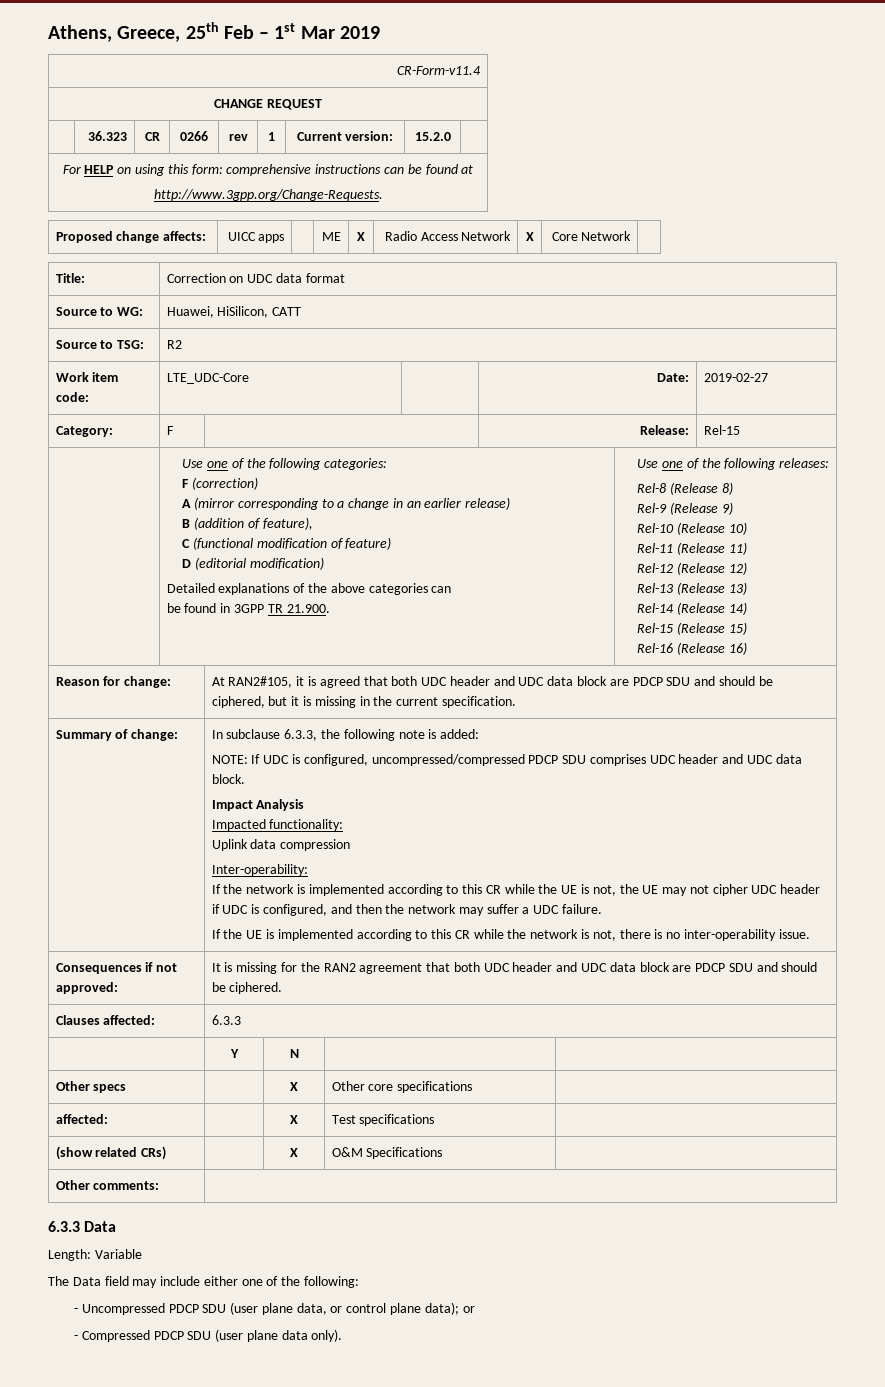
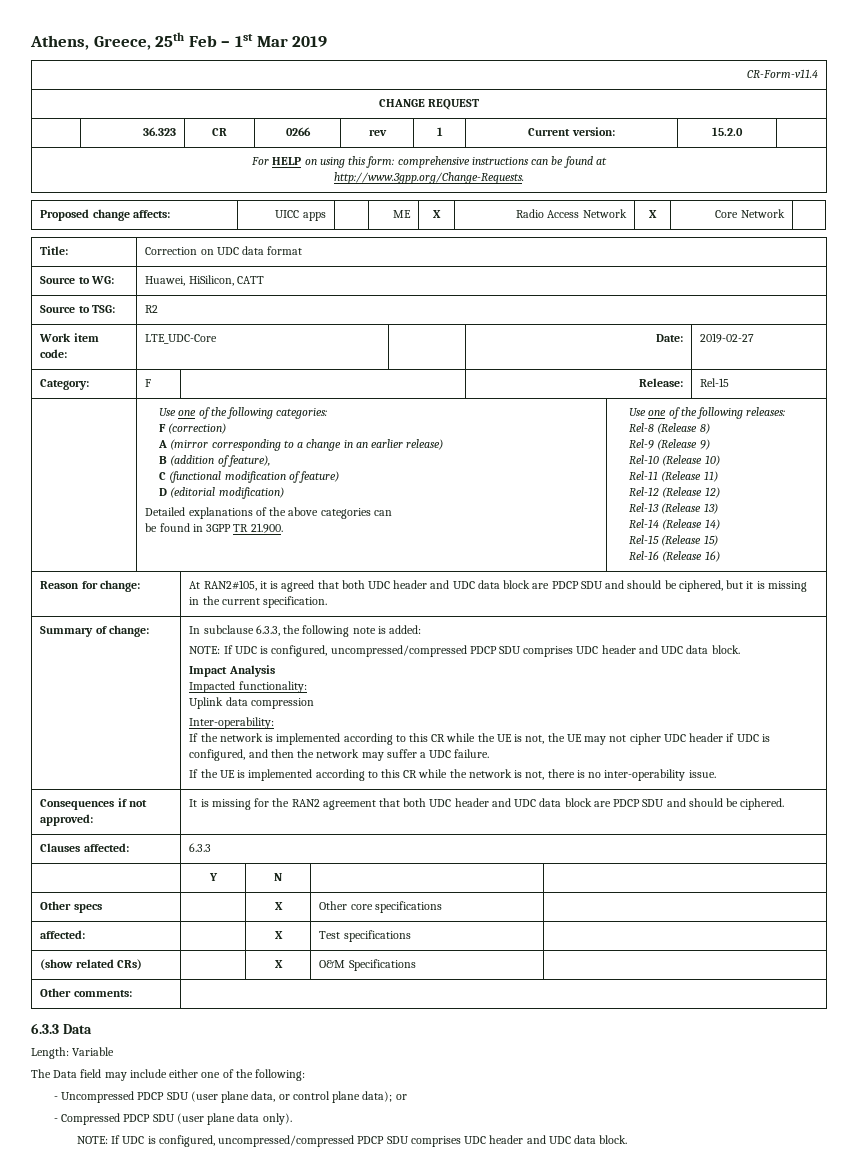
(343, 1335) none -> [76,1135,628,1147] // NOTE: If UDC is configured, uncompressed/compressed PDCP SDU comprises UDC header and UDC data block.

